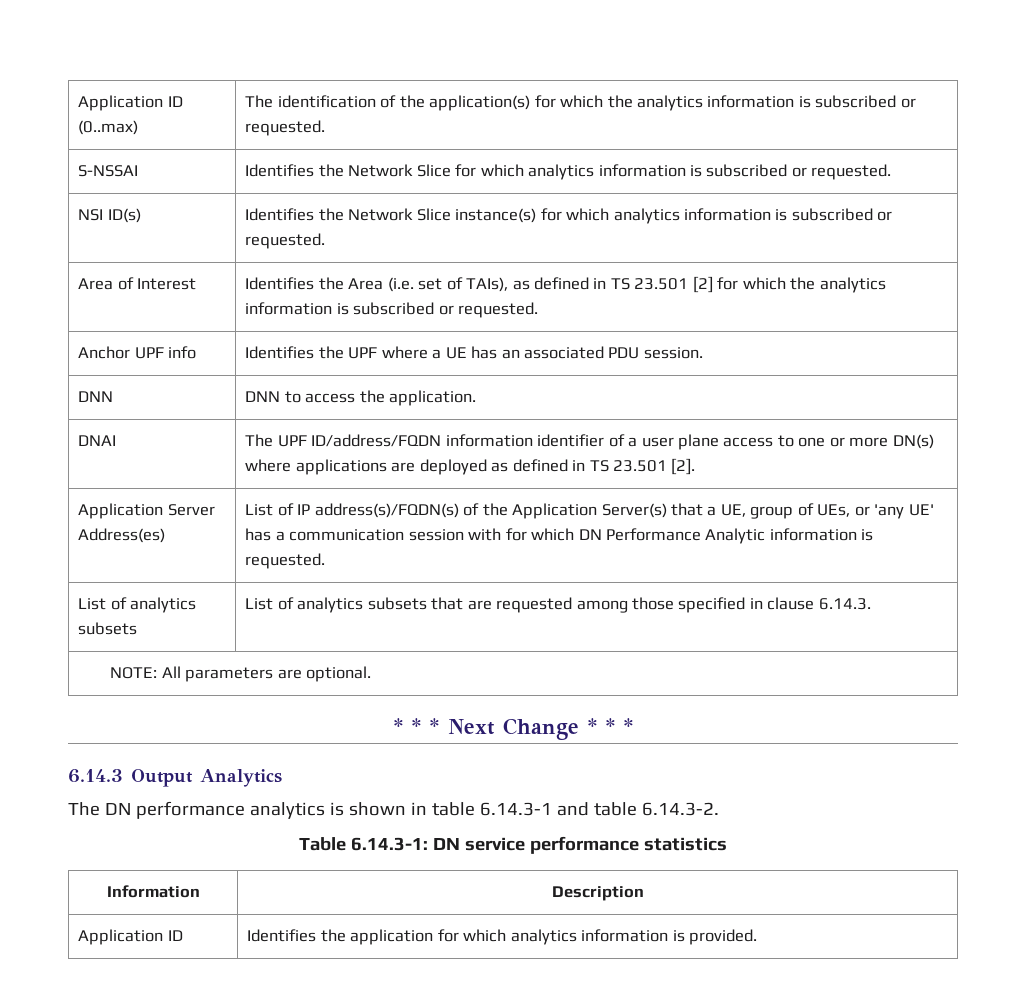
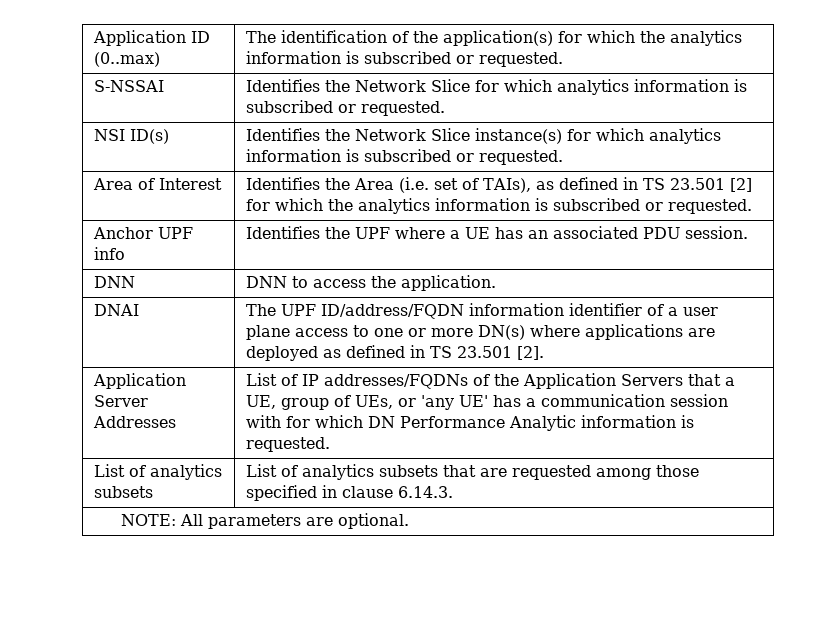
[78,528,166,543] Address(es) -> [93,416,177,428] Addresses
[314,503,459,518] address(s)/FQDN(s) -> [324,374,469,389] addresses/FQDNs
[601,503,667,518] Server(s) -> [621,374,684,386] Servers
[393,718,633,740] [68,769,282,787] [68,801,719,819] [299,836,727,854] [106,885,200,898] [551,886,644,901] [78,929,183,945] [247,929,757,945] // * * * Next Change * * * // 6.14.3 Output Analytics // The DN performance analytics is shown in table 6.14.3-1 and table 6.14.3-2. // Table 6.14.3-1: DN service performance statistics // Information | Description // Application ID | Identifies the application for which analytics information is provided. -> (409, 521) none

